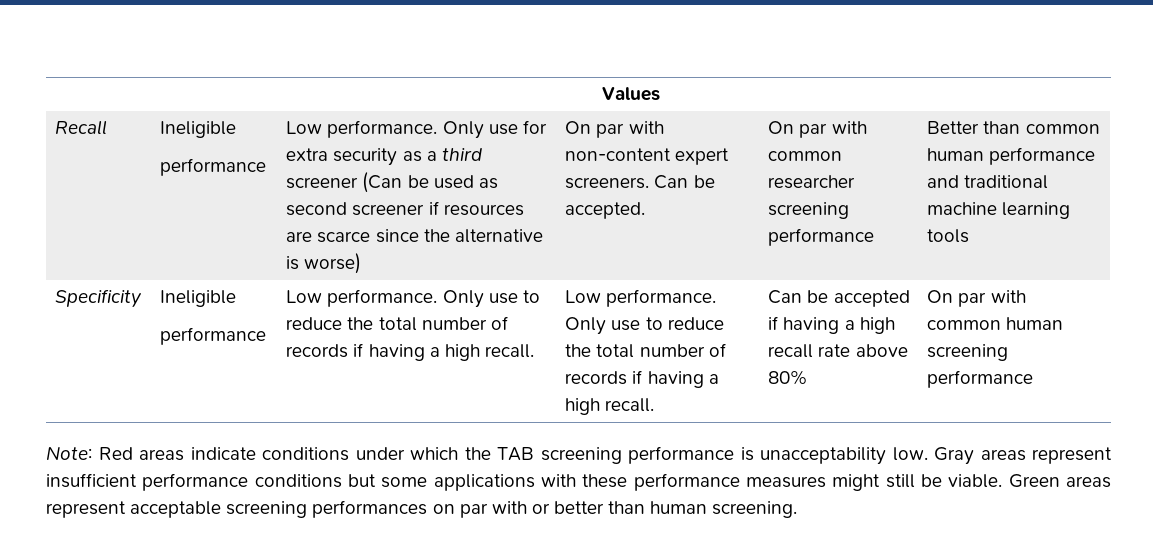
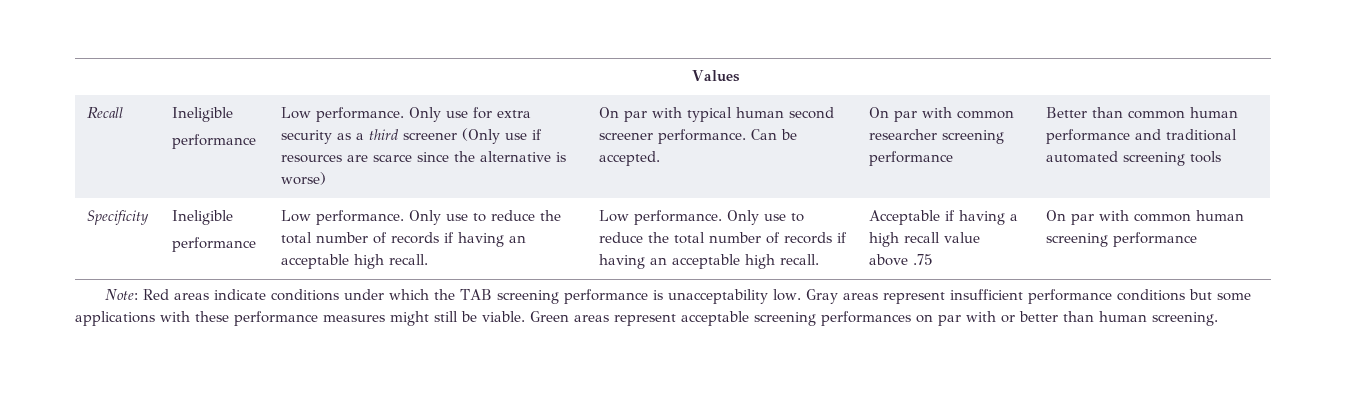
[362,172,498,193] [286,202,425,216] (Can be used as second screener -> [461,128,527,144] (Only use
[565,148,730,165] [565,177,650,189] non-content expert screeners. -> [686,107,834,122] [598,129,746,144] typical human second screener performance.
[927,202,1071,219] machine learning -> [1045,151,1185,166] automated screening
[429,347,440,357] a -> [508,235,526,243] [280,254,349,269] an acceptable
[708,374,719,384] [565,398,655,415] [768,290,910,307] a high recall. | Can be accepted -> [649,254,819,269] [868,210,940,225] an acceptable high recall. | Acceptable
[818,344,908,357] [768,370,809,385] rate above 80% -> [943,232,980,243] [868,254,933,266] value above .75

